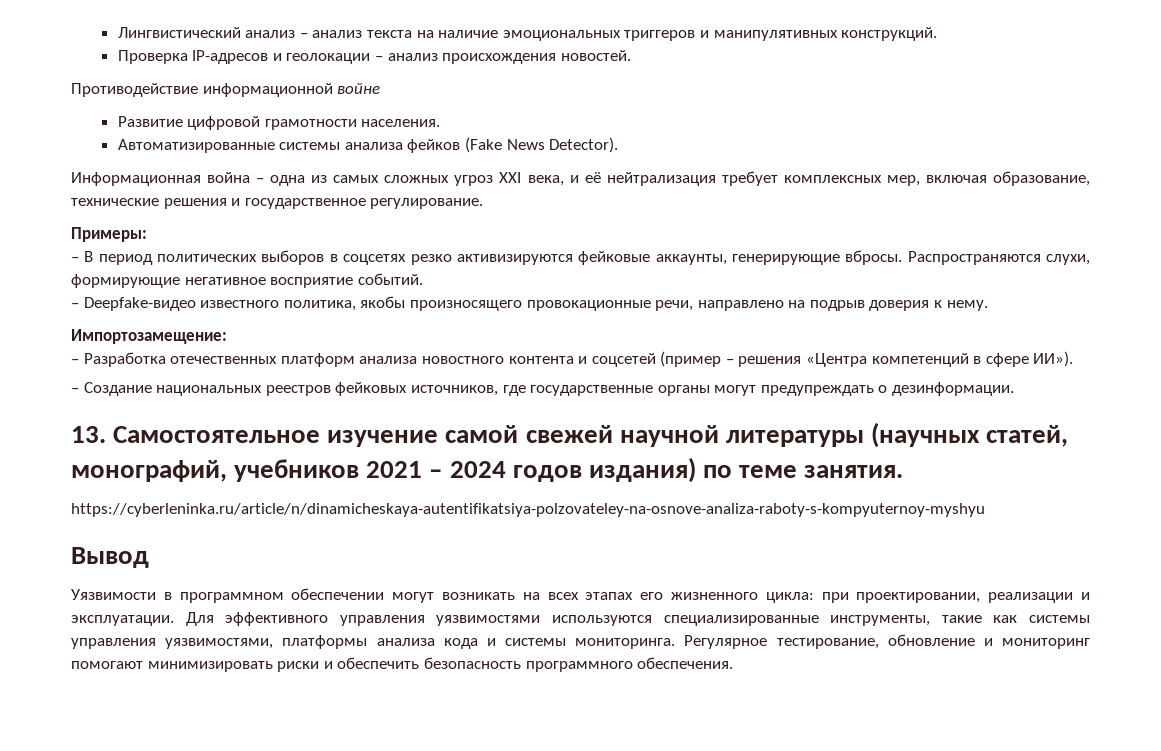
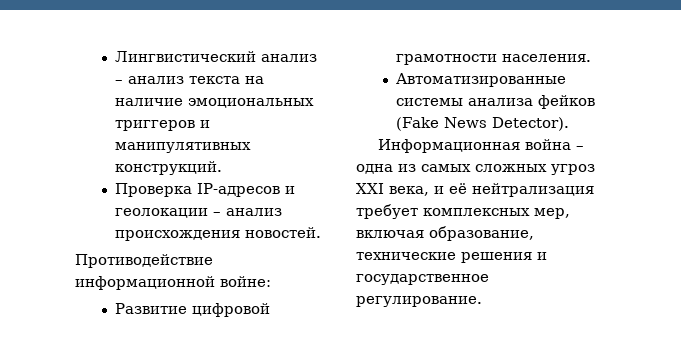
[337,83,381,94] войне -> [220,276,271,287] войне:
[71,227,147,242] [71,250,1090,265] [71,273,423,288] [71,296,988,311] [71,329,227,344] [71,351,1074,367] [71,382,1015,396] [71,422,1069,448] [71,457,904,483] [71,503,985,517] [71,547,149,568] [71,588,1090,603] [71,612,1090,626] [71,634,1090,649] [71,657,734,672] // Примеры: // – В период политических выборов в соцсетях резко активизируются фейковые аккаунты, генерирующие вбросы. Распространяются слухи, формирующие негативное восприятие событий. // – Deepfake-видео известного политика, якобы произносящего провокационные речи, направлено на подрыв доверия к нему. // Импортозамещение: // – Разработка отечественных платформ анализа новостного контента и соцсетей (пример – решения «Центра компетенций в сфере ИИ»). // – Создание национальных реестров фейковых источников, где государственные органы могут предупреждать о дезинформации. // 13. Самостоятельное изучение самой свежей научной литературы (научных статей, монографий, учебников 2021 – 2024 годов издания) по теме занятия. // https://cyberleninka.ru/article/n/dinamicheskaya-autentifikatsiya-polzovateley-na-osnove-analiza-raboty-s-kompyuternoy-myshyu // Вывод // Уязвимости в программном обеспечении могут возникать на всех этапах его жизненного цикла: при проектировании, реализации и эксплуатации. Для эффективного управления уязвимостями используются специализированные инструменты, такие как системы управления уязвимостями, платформы анализа кода и системы мониторинга. Регулярное тестирование, обновление и мониторинг помогают минимизировать риски и обеспечить безопасность программного обеспечения. -> (482, 301) none

